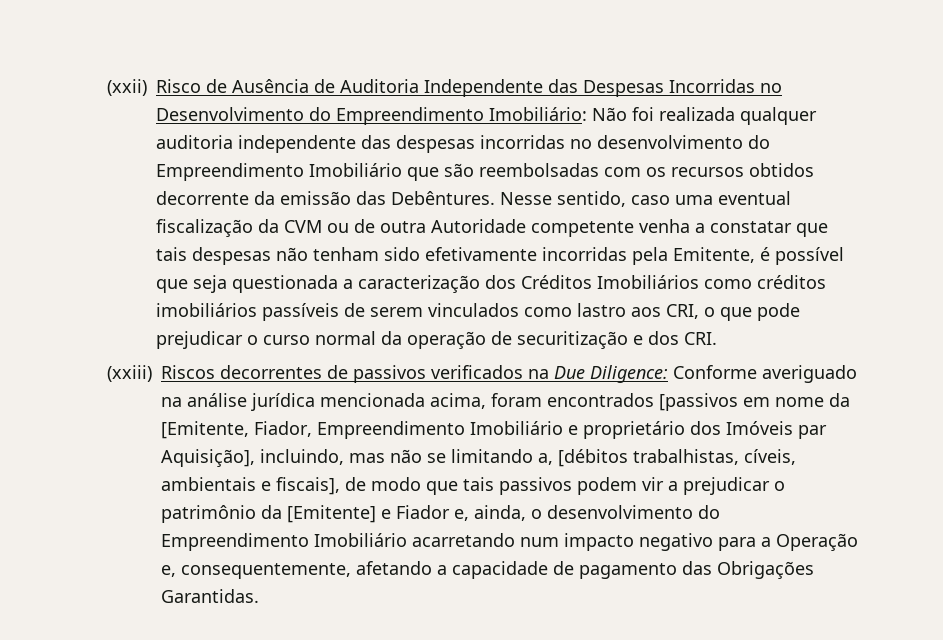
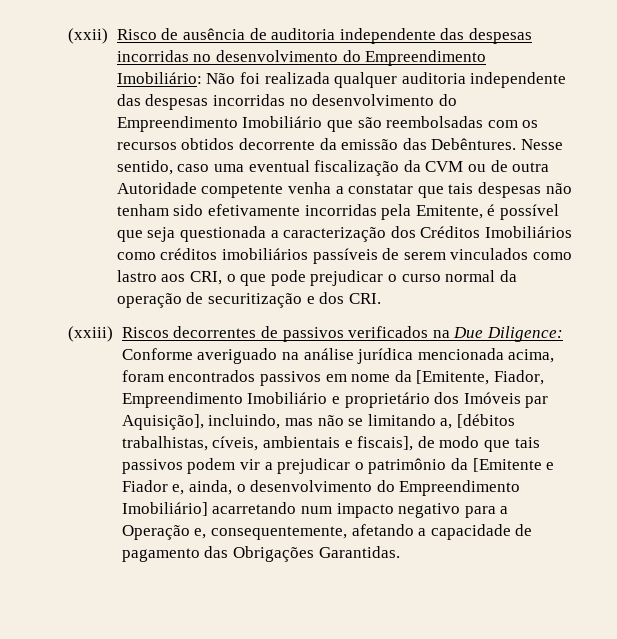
[232,79,783,97] [156,107,305,121] Ausência de Auditoria Independente das Despesas Incorridas no Desenvolvimento -> [183,28,532,44] [116,50,339,62] ausência de auditoria independente das despesas incorridas no desenvolvimento
[659,393,739,411] [passivos -> [260,371,322,386] passivos
[287,505,377,523] [Emitente] -> [472,458,542,472] [Emitente
[314,533,408,547] Imobiliário -> [121,502,208,516] Imobiliário]

